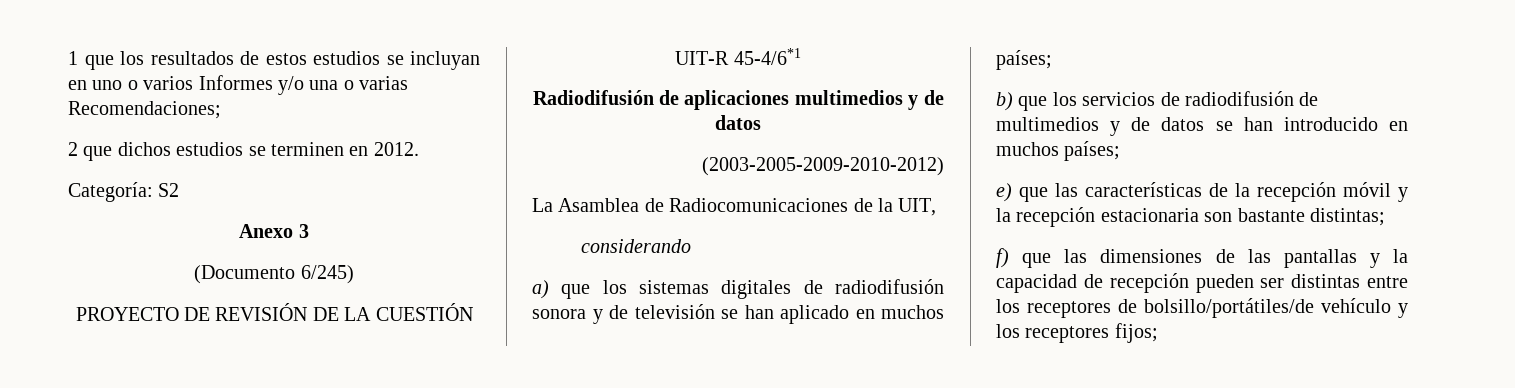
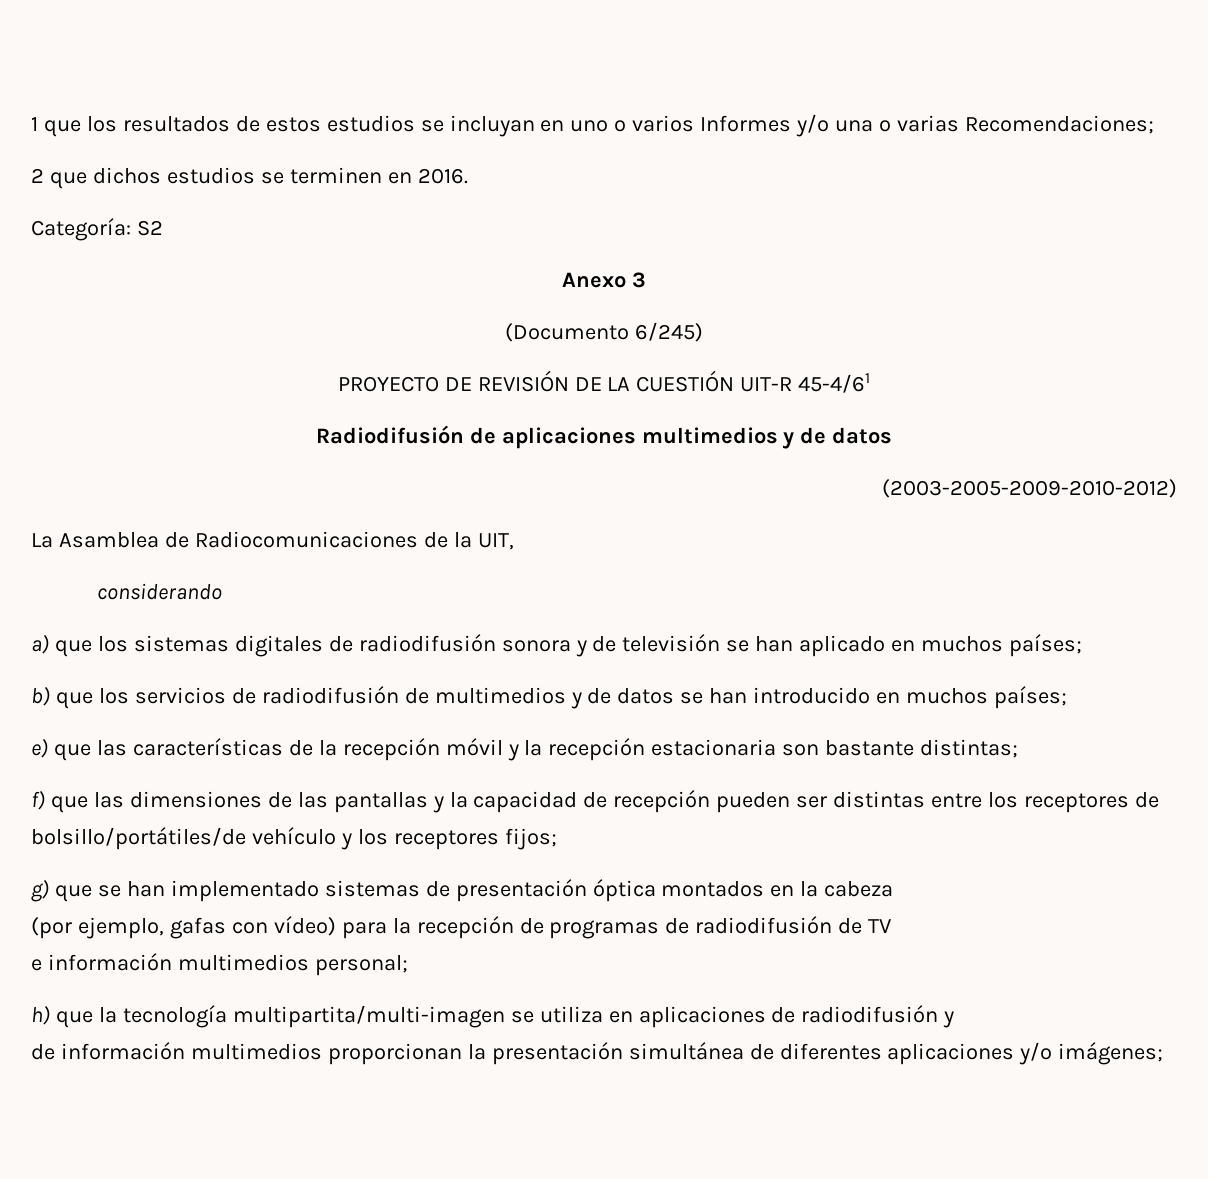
[373,142,419,156] 2012. -> [417,168,468,184] 2016.
[733,48,801,65] 45-4/6*1 -> [798,373,871,393] 45-4/61
(1158, 333) none -> [31,879,894,902] [31,916,892,939] [31,953,408,976] [31,1005,955,1028] [31,1042,1164,1065] // g) que se han implementado sistemas de presentación óptica montados en la cabeza // (por ejemplo, gafas con vídeo) para la recepción de programas de radiodifusión de TV // e información multimedios personal; // h) que la tecnología multipartita/multi-imagen se utiliza en aplicaciones de radiodifusión y // de información multimedios proporcionan la presentación simultánea de diferentes aplicaciones y/o imágenes;

